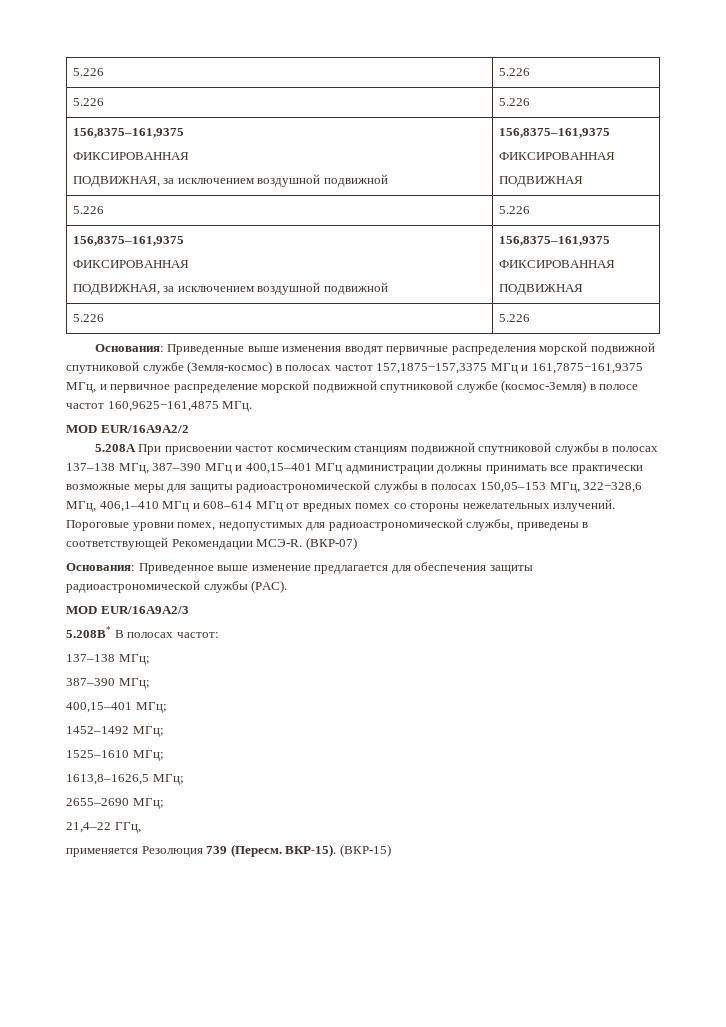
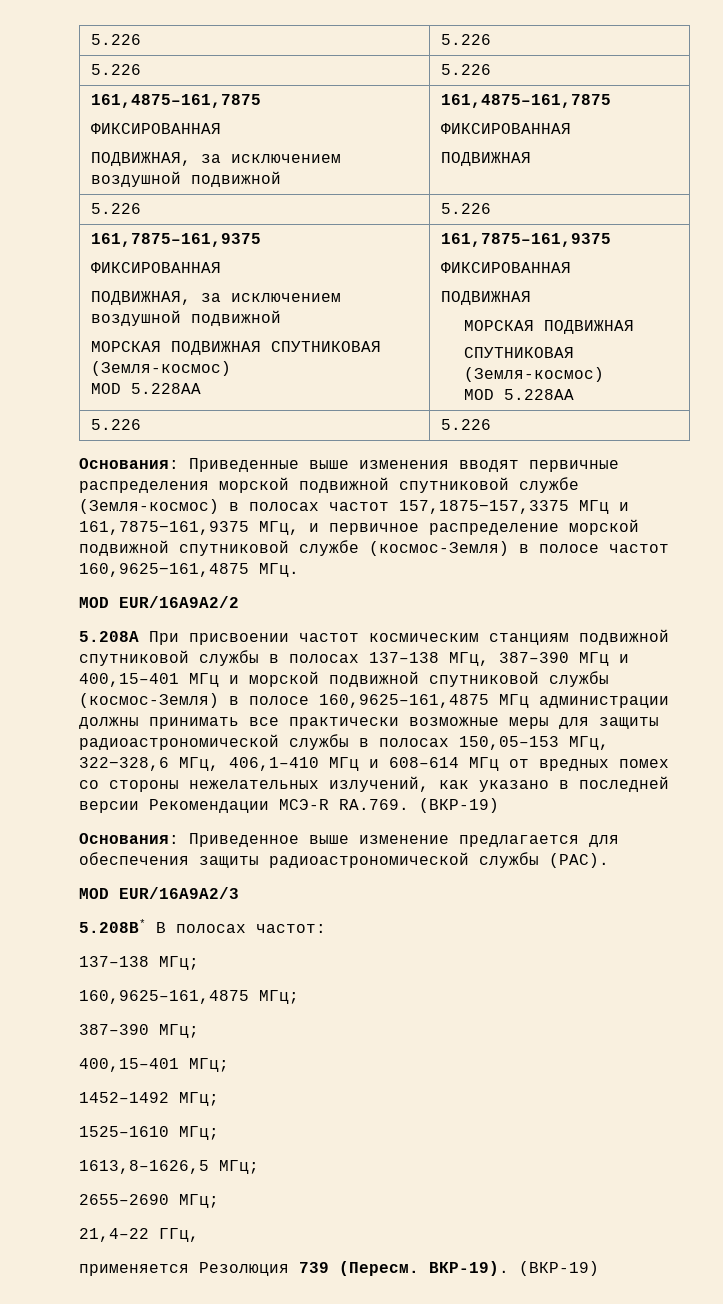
[72,128,184,138] [72,152,189,160] [72,174,388,187] [498,128,610,138] [498,152,615,160] [498,176,583,187] [72,206,104,214] [498,206,530,214] [72,236,184,246] [72,260,189,268] [72,282,388,295] [498,236,610,246] [498,260,615,268] [498,284,583,295] 156,8375–161,9375 // ФИКСИРОВАННАЯ // ПОДВИЖНАЯ, за исключением воздушной подвижной | 156,8375–161,9375 // ФИКСИРОВАННАЯ // ПОДВИЖНАЯ // 5.226 | 5.226 // 156,8375–161,9375 // ФИКСИРОВАННАЯ // ПОДВИЖНАЯ, за исключением воздушной подвижной | 156,8375–161,9375 // ФИКСИРОВАННАЯ // ПОДВИЖНАЯ -> [91,94,262,108] [91,123,222,134] [91,152,342,166] [91,171,282,187] [441,94,612,108] [441,123,572,134] [441,152,532,166] [91,203,142,214] [441,203,492,214] [91,233,262,247] [91,262,222,273] [91,291,342,305] [91,310,282,326] [91,341,382,355] [91,361,232,376] [91,383,202,394] [441,233,612,247] [441,262,572,273] [441,291,532,305] [464,320,635,334] [464,347,575,358] [464,367,605,382] [464,389,575,400] 161,4875–161,7875 // ФИКСИРОВАННАЯ // ПОДВИЖНАЯ, за исключением воздушной подвижной | 161,4875–161,7875 // ФИКСИРОВАННАЯ // ПОДВИЖНАЯ // 5.226 | 5.226 // 161,7875–161,9375 // ФИКСИРОВАННАЯ // ПОДВИЖНАЯ, за исключением воздушной подвижной // МОРСКАЯ ПОДВИЖНАЯ СПУТНИКОВАЯ (Земля-космос) // MOD 5.228AA | 161,7875–161,9375 // ФИКСИРОВАННАЯ // ПОДВИЖНАЯ // МОРСКАЯ ПОДВИЖНАЯ // СПУТНИКОВАЯ (Земля-космос) // MOD 5.228AA
(343, 468) none -> [229,671,609,687] [79,693,529,708] и морской подвижной спутниковой службы (космос-Земля) в полосе 160,9625–161,4875 МГц
[553,499,616,512] [66,518,589,531] [66,537,357,550] излучений. Пороговые уровни помех, недопустимых для радиоастрономической службы, приведены в соответствующей Рекомендации МСЭ-R. (ВКР-07) -> [329,776,669,792] [79,798,499,813] излучений, как указано в последней версии Рекомендации МСЭ-R RA.769. (ВКР-19)
(150, 659) none -> [79,990,299,1004] // 160,9625–161,4875 МГц;
[285,844,391,857] ВКР-15). (ВКР-15) -> [429,1261,599,1276] ВКР-19). (ВКР-19)

